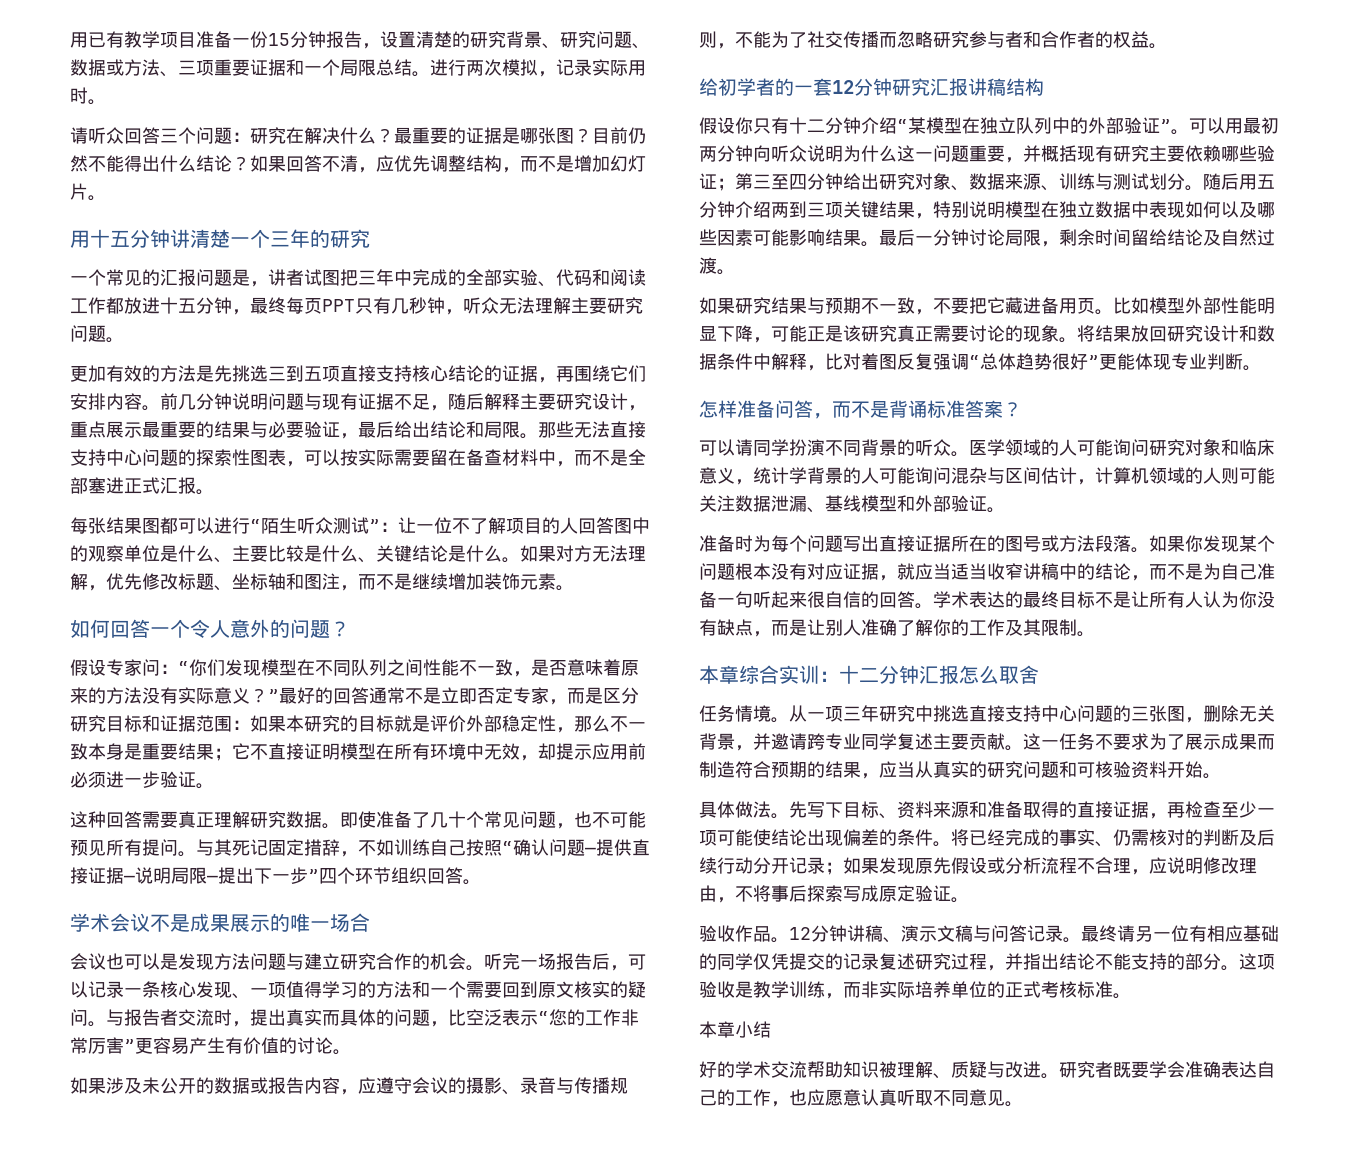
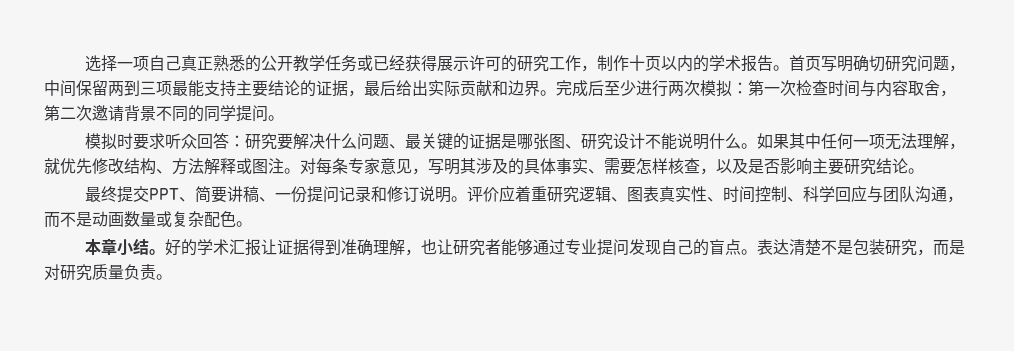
[70,31,650,49] [70,59,646,77] [70,87,106,105] [70,127,646,144] [70,155,646,173] [70,183,106,201] [70,229,370,248] [70,269,646,287] [70,297,643,315] [70,325,124,343] [70,365,646,383] [70,393,646,411] [70,421,646,439] [70,449,646,467] [70,477,214,495] [70,517,650,534] [70,545,592,563] 用已有教学项目准备一份15分钟报告，设置清楚的研究背景、研究问题、数据或方法、三项重要证据和一个局限总结。进行两次模拟，记录实际用时。 // 请听众回答三个问题：研究在解决什么？最重要的证据是哪张图？目前仍然不能得出什么结论？如果回答不清，应优先调整结构，而不是增加幻灯片。 // 用十五分钟讲清楚一个三年的研究 // 一个常见的汇报问题是，讲者试图把三年中完成的全部实验、代码和阅读工作都放进十五分钟，最终每页PPT只有几秒钟，听众无法理解主要研究问题。 // 更加有效的方法是先挑选三到五项直接支持核心结论的证据，再围绕它们安排内容。前几分钟说明问题与现有证据不足，随后解释主要研究设计，重点展示最重要的结果与必要验证，最后给出结论和局限。那些无法直接支持中心问题的探索性图表，可以按实际需要留在备查材料中，而不是全部塞进正式汇报。 // 每张结果图都可以进行“陌生听众测试”：让一位不了解项目的人回答图中的观察单位是什么、主要比较是什么、关键结论是什么。如果对方 -> [84,55,965,72] [44,80,956,97] [44,105,284,122] [84,133,885,150] 选择一项自己真正熟悉的公开教学任务或已经获得展示许可的研究工作，制作十页以内的学术报告。首页写明确切研究问题，中间保留两到三项最能支持主要结论的证据，最后给出实际贡献和边界。完成后至少进行两次模拟：第一次检查时间与内容取舍，第二次邀请背景不同的同学提问。 // 模拟时要求听众回答：研究要解决什么问题、最关键的证据是哪张图、研究设计不能说明什么。如果其中任何一项
(106, 588) none -> [44,158,60,174] 就
[178,573,574,591] [70,619,350,638] [70,659,639,677] [70,687,639,705] [70,715,646,733] [70,743,646,761] [70,771,214,789] [70,811,646,829] [70,839,650,857] [70,867,481,885] [70,913,370,932] [70,953,646,971] [70,981,646,999] [70,1009,639,1027] [70,1037,351,1055] [70,1077,628,1095] [699,31,1167,49] [699,78,1044,96] [699,117,1279,135] [699,145,1275,163] [699,173,1275,191] [699,201,1275,219] [699,229,1275,247] [699,257,735,275] [699,297,1275,315] [699,325,1275,343] [699,353,1261,371] [699,400,1022,419] [699,439,1275,457] [699,467,1275,485] [699,495,1005,513] [699,535,1275,553] [699,563,1275,581] [699,591,1275,609] [699,619,1095,637] [699,665,1039,684] [699,705,1275,723] [699,733,1275,751] [699,761,1221,779] [699,801,1275,819] [699,829,1275,847] [699,857,1257,875] [699,885,969,903] [699,925,1279,943] [699,953,1275,971] [699,981,1113,999] 标题、坐标轴和图注，而不是继续增加装饰元素。 // 如何回答一个令人意外的问题？ // 假设专家问：“你们发现模型在不同队列之间性能不一致，是否意味着原来的方法没有实际意义？”最好的回答通常不是立即否定专家，而是区分研究目标和证据范围：如果本研究的目标就是评价外部稳定性，那么不一致本身是重要结果；它不直接证明模型在所有环境中无效，却提示应用前必须进一步验证。 // 这种回答需要真正理解研究数据。即使准备了几十个常见问题，也不可能预见所有提问。与其死记固定措辞，不如训练自己按照“确认问题—提供直接证据—说明局限—提出下一步”四个环节组织回答。 // 学术会议不是成果展示的唯一场合 // 会议也可以是发现方法问题与建立研究合作的机会。听完一场报告后，可以记录一条核心发现、一项值得学习的方法和一个需要回到原文核实的疑问。与报告者交流时，提出真实而具体的问题，比空泛表示“您的工作非常厉害”更容易产生有价值的讨论。 // 如果涉及未公开的数据或报告内容，应遵守会议的摄影、录音与传播规则，不能为了社交传播而忽略研究参与者和合作者的权益。 // 给初学者的一套12分钟研究汇报讲稿结构 // 假设你只有十二分钟介绍“某模型在独立队列中的外部验证”。可以用最初两分钟向听众说明为什么这一问题重要，并概括现有研究主要依赖哪些验证；第三至四分钟给出研究对象、数据来源、训练与测试划分。随后用五分钟介绍两到三项关键结果，特别说明模型在独立数据中表现如何以及哪些因素可能影响结果。最后一分钟讨论局限，剩余时间留给结论及自然过渡。 // 如果研究结果与预期不一致，不要把它藏进备用页。比如模型外部性能明显下降，可能正是该研究真正需要讨论的现象。将结果放回研究设计和数据条件中解释，比对着图反复强调“总体趋势很好”更能体现专业判断。 // 怎样准备问答，而不是背诵标准答案？ // 可以请同学扮演不同背景的听众。医学领域的人可能询问研究对象和临床意义，统计学背景的人可能询问混杂与区间估计，计算机领域的人则可能关注数据泄漏、基线模型和外部验证。 // 准备时为每个问题写出直接证据所在的图号或方法段落。如果你发现某个问题根本没有对应证据，就应当适当收窄讲稿中的结论，而不是为自己准备一句听起来很自信的回答。学术表达的最终目标不是让所有人认为你没有缺点，而是让别人准确了解你的工作及其限制。 // 本章综合实训：十二分钟汇报怎么取舍 // 任务情境。从一项三年研究中挑选直接支持中心问题的三张图，删除无关背景，并邀请跨专业同学复述主要贡献。这一任务不要求为了展示成果而制造符合预期的结果，应当从真实的研究问题和可核验资料开始。 // 具体做法。先写下目标、资料来源和准备取得的直接证据，再检查至少一项可能使结论出现偏差的条件。将已经完成的事实、仍需核对的判断及后续行动分开记录；如果发现原先假设或分析流程不合理，应说明修改理由，不将事后探索写成原定验证。 // 验收作品。12分钟讲稿、演示文稿与问答记录。最终请另一位有相应基础的同学仅凭提交的记录复述研究过程，并指出结论不能支持的部分。这项验收是教学训练，而非实际培养单位的正式考核标准 -> [124,158,924,175] [84,185,963,203] [44,211,236,228] 结构、方法解释或图注。对每条专家意见，写明其涉及的具体事实、需要怎样核查，以及是否影响主要研究结论。 // 最终提交PPT、简要讲稿、一份提问记录和修订说明。评价应着重研究逻辑、图表真实性、时间控制、科学回应与团队沟通，而不是动画数量或复杂配色
(771, 1029) // -> [148,249,165,255] 。
[771,1061,1275,1079] [699,1089,1005,1107] 交流帮助知识被理解、质疑与改进。研究者既要学会准确表达自己的工作，也应愿意认真听取不同意见 -> [228,239,965,256] [44,264,156,281] 汇报让证据得到准确理解，也让研究者能够通过专业提问发现自己的盲点。表达清楚不是包装研究，而是对研究质量负责

